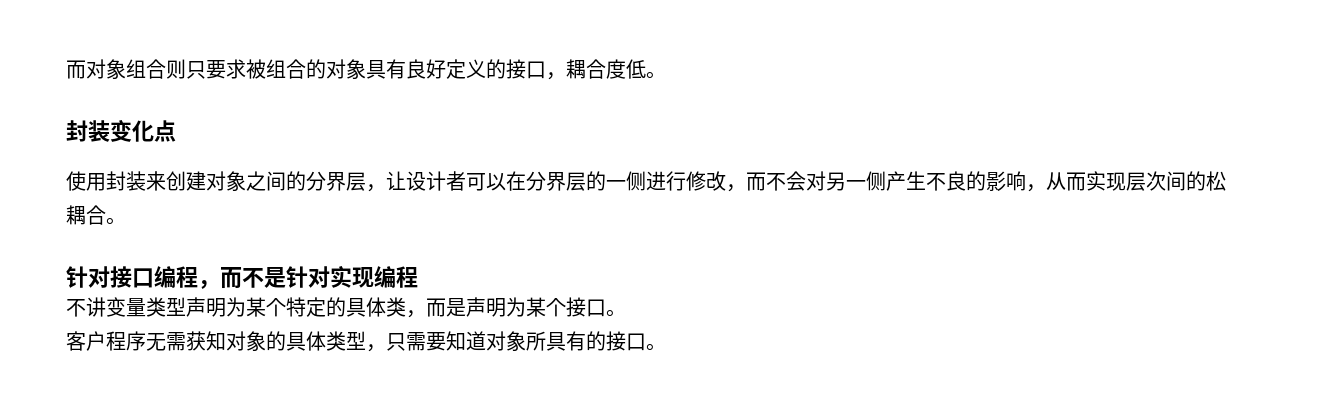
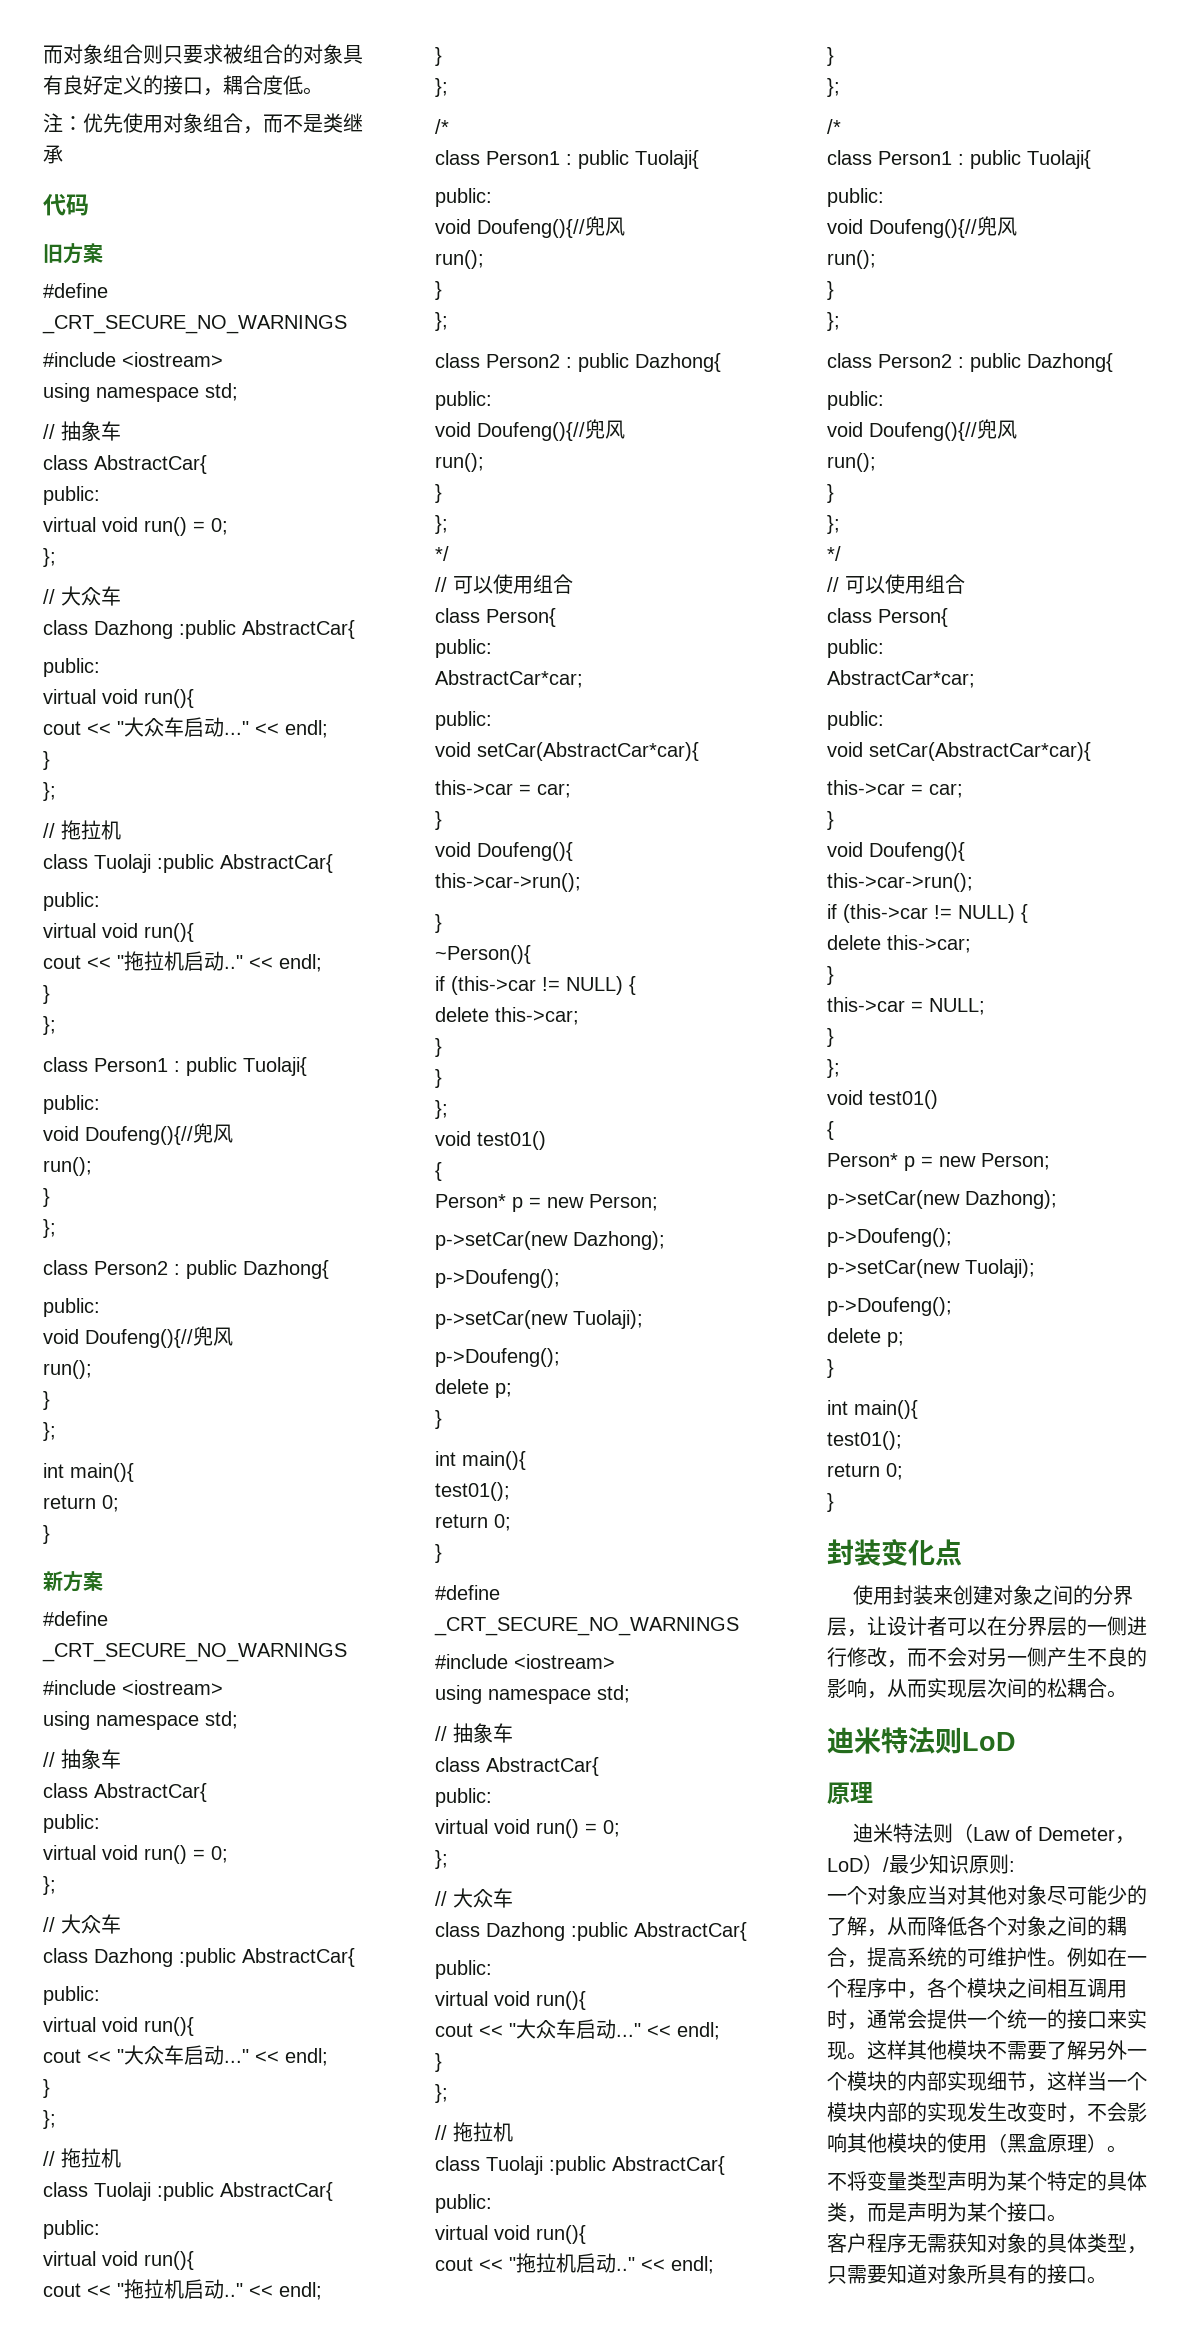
(666, 75) none -> [43,113,363,134] [43,145,63,164] [43,194,89,216] [43,243,103,264] [43,283,108,298] [42,315,347,334] [43,352,223,367] [43,383,238,402] [43,421,121,441] [43,455,207,474] [43,486,100,505] [43,517,228,536] [43,548,56,567] [43,586,121,606] [43,620,355,639] [43,658,100,677] [43,689,194,708] [43,717,328,738] [43,751,50,770] [43,782,56,801] [43,820,121,840] [43,854,333,873] [43,892,100,911] [43,923,194,942] [43,951,322,972] [43,985,50,1004] [43,1016,56,1035] [43,1057,307,1076] [43,1095,100,1114] [43,1123,233,1145] [43,1157,92,1176] [43,1188,50,1207] [43,1219,56,1238] [43,1260,329,1279] [43,1298,100,1317] [43,1326,233,1348] [43,1360,92,1379] [43,1391,50,1410] [43,1422,56,1441] [43,1463,134,1482] [43,1495,119,1512] [43,1525,50,1544] [43,1571,103,1592] [43,1611,108,1626] [42,1643,347,1662] [43,1680,223,1695] [43,1711,238,1730] [43,1749,121,1769] [43,1783,207,1802] [43,1814,100,1833] [43,1845,228,1864] [43,1876,56,1895] [43,1914,121,1934] [43,1948,355,1967] [43,1986,100,2005] [43,2017,194,2036] [43,2045,328,2066] [43,2079,50,2098] [43,2110,56,2129] [43,2148,121,2168] [43,2182,333,2201] [43,2220,100,2239] [43,2251,194,2270] [43,2279,322,2300] [435,47,442,66] [435,78,448,97] [435,119,449,134] [435,150,699,169] [435,188,492,207] [435,216,625,238] [435,250,484,269] [435,281,442,300] [435,312,448,331] [435,353,721,372] [435,391,492,410] [435,419,625,441] [435,453,484,472] [435,484,442,503] [435,515,448,534] [435,546,449,561] [435,574,573,594] [435,608,556,627] [435,639,492,658] [435,670,583,688] [435,711,492,730] [435,742,699,761] [435,780,571,798] [435,811,442,830] [435,842,573,861] [435,873,581,892] [435,914,442,933] [435,945,531,964] [435,976,636,995] [435,1007,579,1025] [435,1038,442,1057] [435,1069,442,1088] [435,1100,448,1119] [435,1131,546,1150] [435,1162,442,1181] [435,1194,658,1212] [435,1231,665,1250] [435,1269,560,1288] [435,1310,643,1329] [435,1348,560,1367] [435,1379,512,1398] [435,1410,442,1429] [435,1451,526,1470] [435,1482,510,1501] [435,1514,511,1531] [435,1544,442,1563] [435,1585,500,1600] [434,1617,739,1636] [435,1654,615,1669] [435,1685,630,1704] [435,1723,513,1743] [435,1757,599,1776] [435,1788,492,1807] [435,1819,620,1838] [435,1850,448,1869] [435,1888,513,1908] [435,1922,747,1941] [435,1960,492,1979] [435,1991,586,2010] [435,2019,720,2040] [435,2053,442,2072] [435,2084,448,2103] [435,2122,513,2142] [435,2156,725,2175] [435,2194,492,2213] [435,2225,586,2244] [435,2253,714,2274] [827,47,834,66] [827,78,840,97] [827,119,841,134] [827,150,1091,169] [827,188,884,207] [827,216,1017,238] [827,250,876,269] [827,281,834,300] [827,312,840,331] [827,353,1113,372] [827,391,884,410] [827,419,1017,441] [827,453,876,472] [827,484,834,503] [827,515,840,534] [827,546,841,561] [827,574,965,594] [827,608,948,627] [827,639,884,658] [827,670,975,688] [827,711,884,730] [827,742,1091,761] [827,780,963,798] [827,811,834,830] [827,842,965,861] [827,873,973,892] [827,904,1028,923] [827,935,971,953] [827,966,834,985] [827,997,985,1015] [827,1028,834,1047] [827,1059,840,1078] [827,1090,938,1109] [827,1121,834,1140] [827,1153,1050,1171] [827,1190,1057,1209] [827,1228,952,1247] [827,1259,1035,1278] [827,1297,952,1316] [827,1328,904,1347] [827,1359,834,1378] [827,1400,918,1419] [827,1431,902,1450] [827,1463,903,1480] [827,1493,834,1512] // 注：优先使用对象组合，而不是类继承 // 代码 // 旧方案 // #define _CRT_SECURE_NO_WARNINGS // #include <iostream> // using namespace std; // // 抽象车 // class AbstractCar{ // public: // virtual void run() = 0; // }; // // 大众车 // class Dazhong :public AbstractCar{ // public: // virtual void run(){ // cout << "大众车启动..." << endl; // } // }; // // 拖拉机 // class Tuolaji :public AbstractCar{ // public: // virtual void run(){ // cout << "拖拉机启动.." << endl; // } // }; // class Person1 : public Tuolaji{ // public: // void Doufeng(){//兜风 // run(); // } // }; // class Person2 : public Dazhong{ // public: // void Doufeng(){//兜风 // run(); // } // }; // int main(){ // return 0; // } // 新方案 // #define _CRT_SECURE_NO_WARNINGS // #include <iostream> // using namespace std; // // 抽象车 // class AbstractCar{ // public: // virtual void run() = 0; // }; // // 大众车 // class Dazhong :public AbstractCar{ // public: // virtual void run(){ // cout << "大众车启动..." << endl; // } // }; // // 拖拉机 // class Tuolaji :public AbstractCar{ // public: // virtual void run(){ // cout << "拖拉机启动.." << endl; // } // }; // /* // class Person1 : public Tuolaji{ // public: // void Doufeng(){//兜风 // run(); // } // }; // class Person2 : public Dazhong{ // public: // void Doufeng(){//兜风 // run(); // } // }; // */ // // 可以使用组合 // class Person{ // public: // AbstractCar*car; // public: // void setCar(AbstractCar*car){ // this->car = car; // } // void Doufeng(){ // this->car->run(); // } // ~Person(){ // if (this->car != NULL) { // delete this->car; // } // } // }; // void test01() // { // Person* p = new Person; // p->setCar(new Dazhong); // p->Doufeng(); // p->setCar(new Tuolaji); // p->Doufeng(); // delete p; // } // int main(){ // test01(); // return 0; // } // #define _CRT_SECURE_NO_WARNINGS // #include <iostream> // using namespace std; // // 抽象车 // class AbstractCar{ // public: // virtual void run() = 0; // }; // // 大众车 // class Dazhong :public AbstractCar{ // public: // virtual void run(){ // cout << "大众车启动..." << endl; // } // }; // // 拖拉机 // class Tuolaji :public AbstractCar{ // public: // virtual void run(){ // cout << "拖拉机启动.." << endl; // } // }; // /* // class Person1 : public Tuolaji{ // public: // void Doufeng(){//兜风 // run(); // } // }; // class Person2 : public Dazhong{ // public: // void Doufeng(){//兜风 // run(); // } // }; // */ // // 可以使用组合 // class Person{ // public: // AbstractCar*car; // public: // void setCar(AbstractCar*car){ // this->car = car; // } // void Doufeng(){ // this->car->run(); // if (this->car != NULL) { // delete this->car; // } // this->car = NULL; // } // }; // void test01() // { // Person* p = new Person; // p->setCar(new Dazhong); // p->Doufeng(); // p->setCar(new Tuolaji); // p->Doufeng(); // delete p; // } // int main(){ // test01(); // return 0; // }
[66,265,418,289] [66,297,106,317] 针对接口编程，而不是针对实现编程 // 不讲 -> [827,1727,1016,1754] [827,1782,873,1804] [853,1823,1136,1844] [827,1854,1015,1874] [827,1885,1147,1905] [827,1916,1127,1937] [827,1947,1147,1968] [827,1978,1127,1999] [827,2009,1147,2030] [827,2040,1147,2060] [827,2071,1147,2092] [827,2102,1147,2123] [827,2133,1127,2153] [827,2171,867,2191] 迪米特法则LoD // 原理 // 迪米特法则（Law of Demeter，LoD）/最少知识原则: // 一个对象应当对其他对象尽可能少的了解，从而降低各个对象之间的耦合，提高系统的可维护性。例如在一个程序中，各个模块之间相互调用时，通常会提供一个统一的接口来实现。这样其他模块不需要了解另外一个模块的内部实现细节，这样当一个模块内部的实现发生改变时，不会影响其他模块的使用（黑盒原理）。 // 不将

